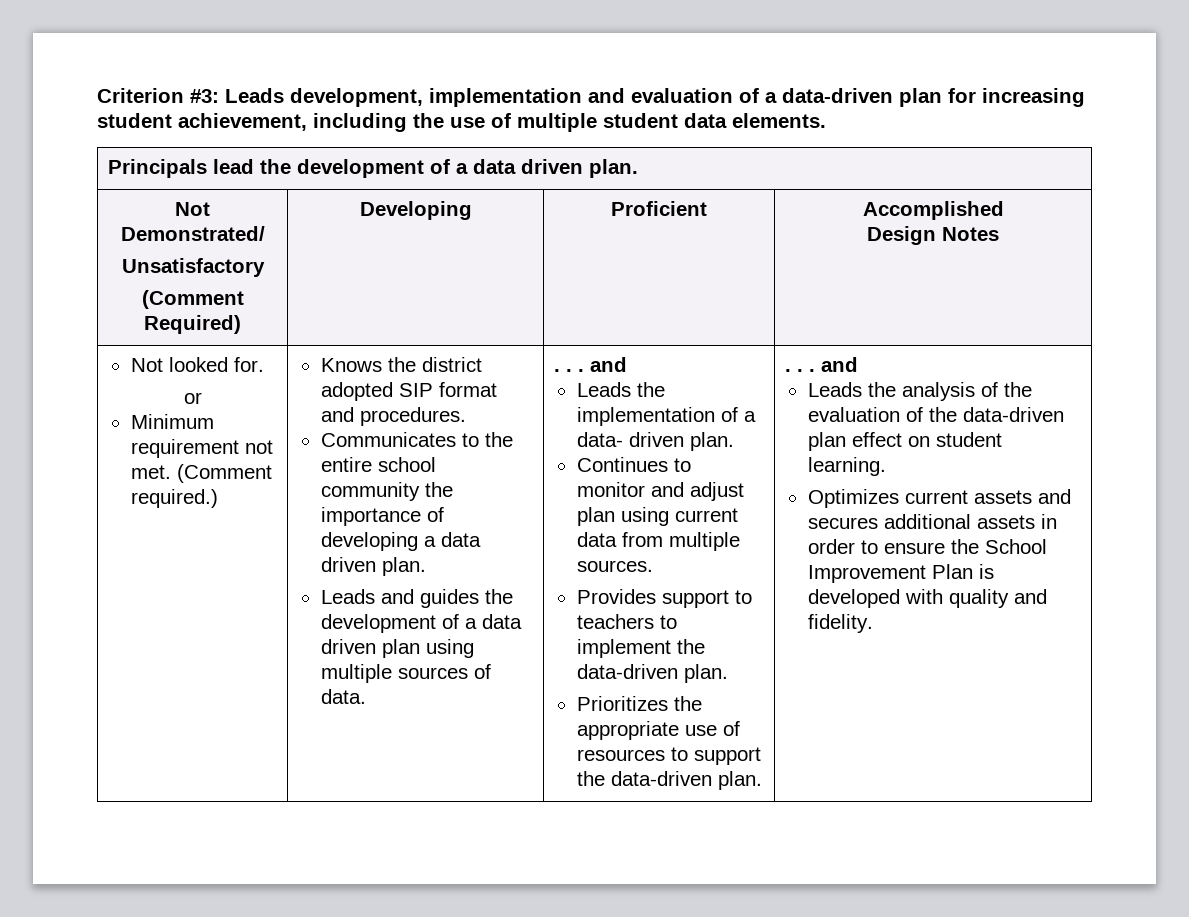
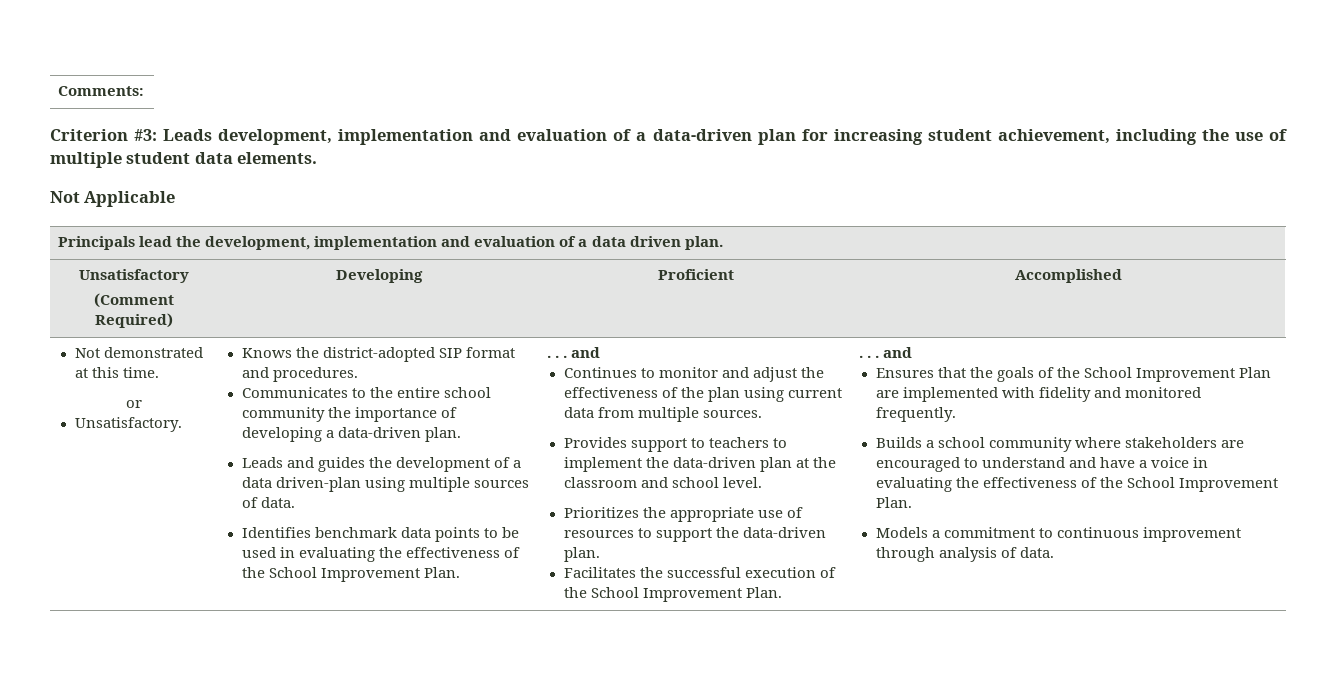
(97, 95) none -> [58,86,145,96] Comments: //
(826, 120) none -> [50,191,176,207] // Not Applicable
[297,159,425,178] development -> [205,236,556,250] development, implementation and evaluation
[175,202,210,216] [120,226,265,241] Not Demonstrated/ // -> (723, 243) none
[867,226,999,245] [130,357,264,372] [183,392,202,404] [130,414,214,429] [130,439,273,458] [130,464,272,483] [130,489,218,508] // Design Notes // Not looked for. // or // Minimum requirement not met. (Comment required.) -> [74,347,203,358] [74,367,159,378] [126,400,142,408] [74,417,182,432] // Not demonstrated at this time. // or // Unsatisfactory.
[421,357,482,372] [320,382,393,401] district adopted -> [322,347,435,362] district-adopted
[440,532,481,547] [320,557,376,572] data driven -> [337,427,421,438] data-driven
[320,639,420,658] driven plan -> [275,477,361,492] driven-plan
[554,357,628,372] [576,382,665,397] [576,407,756,426] [576,432,734,451] | . . . and // Leads the implementation of a data- driven plan. -> [241,527,519,542] [241,547,520,562] [241,567,460,582] [547,347,601,358] // Identifies benchmark data points to be used in evaluating the effectiveness of the School Improvement Plan. | . . . and
(744, 491) none -> [800,367,824,378] [563,387,704,398] the effectiveness of the
[683,664,728,683] plan. -> [759,457,836,472] [563,477,762,488] plan at the classroom and school level.
[785,357,859,372] [807,382,1032,401] [807,407,1064,422] [807,432,1002,451] [807,457,886,476] [807,489,1071,508] [807,514,1057,529] [807,539,1047,554] [807,564,994,583] [807,589,1047,608] [807,614,873,633] | . . . and // Leads the analysis of the evaluation of the data-driven plan effect on student learning. // Optimizes current assets and secures additional assets in order to ensure the School Improvement Plan is developed with quality and fidelity. -> [563,567,836,578] [563,587,782,602] [859,347,913,358] [875,367,1271,382] [875,387,1201,402] [875,407,956,422] [875,437,1244,452] [875,457,1208,472] [875,477,1278,492] [875,497,912,508] [875,527,1241,542] [875,547,1054,562] // Facilitates the successful execution of the School Improvement Plan. | . . . and // Ensures that the goals of the School Improvement Plan are implemented with fidelity and monitored frequently. // Builds a school community where stakeholders are encouraged to understand and have a voice in evaluating the effectiveness of the School Improvement Plan. // Models a commitment to continuous improvement through analysis of data.

